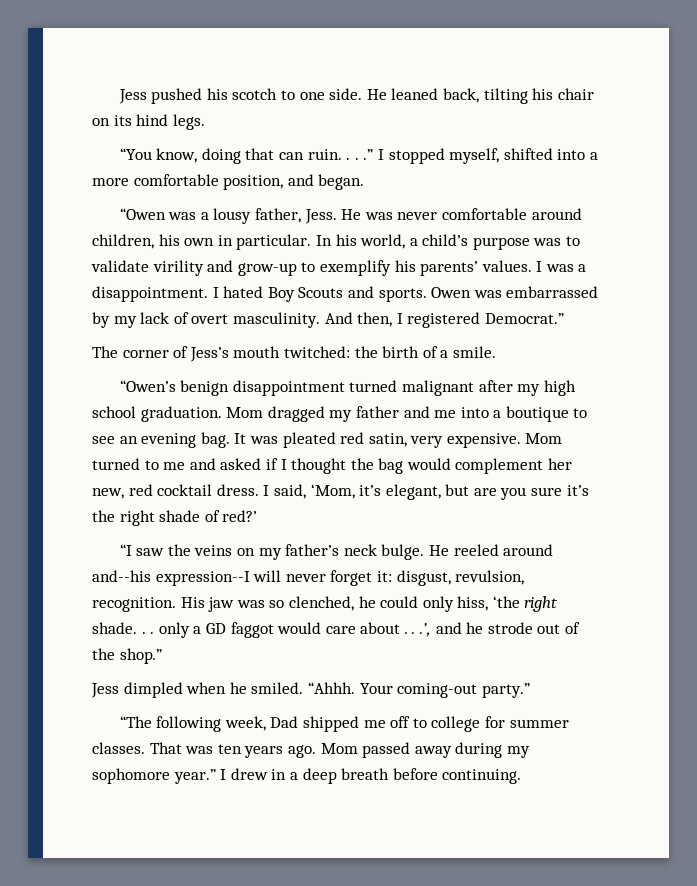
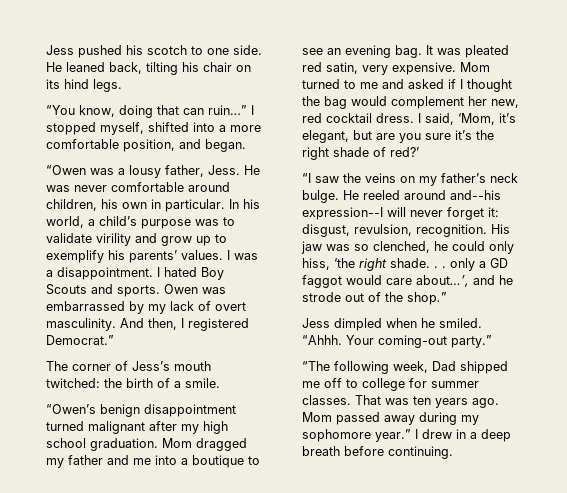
[307,149,374,160] ruin. . . .” -> [208,105,247,115] ruin…”
[237,263,297,276] grow-up -> [161,236,211,246] grow up
[360,622,432,637] about . . .’, -> [416,275,469,287] about…’,

